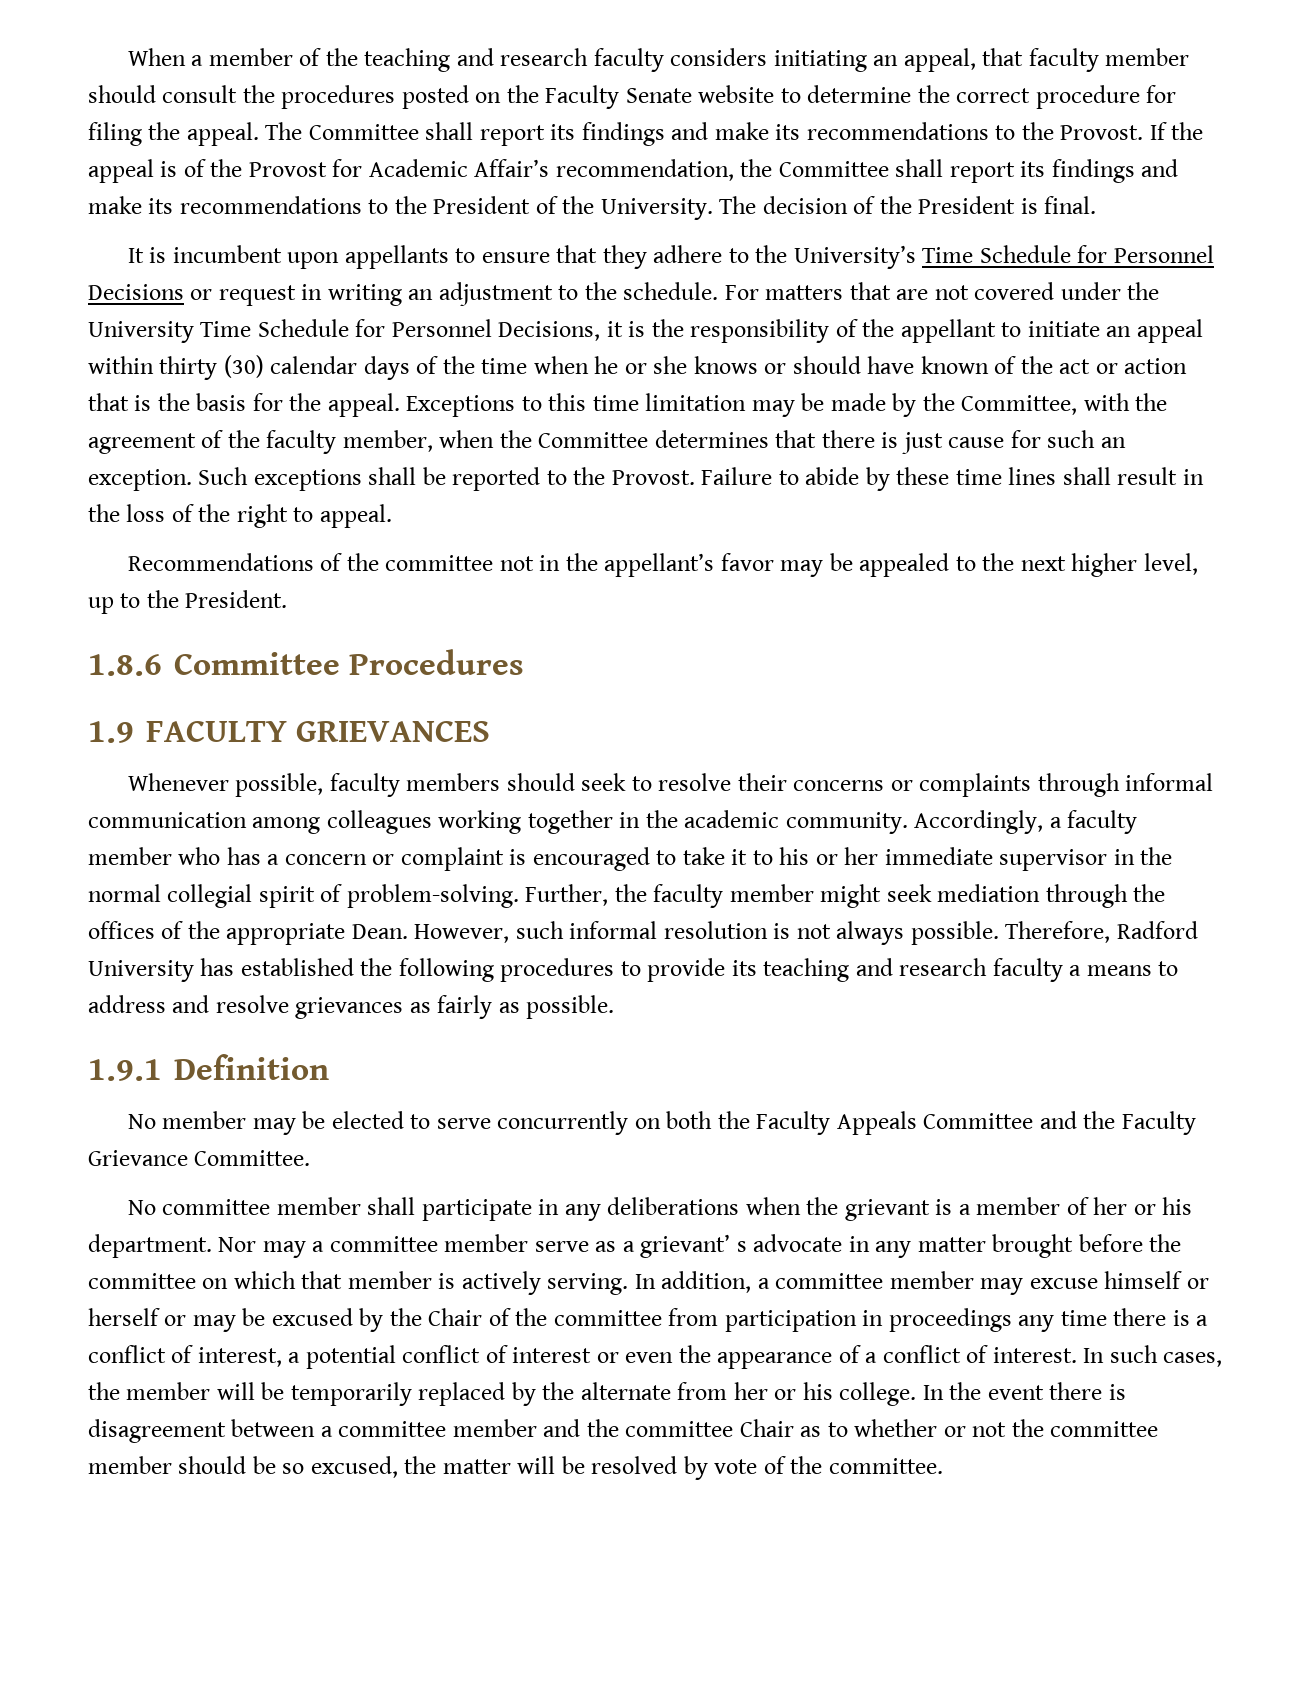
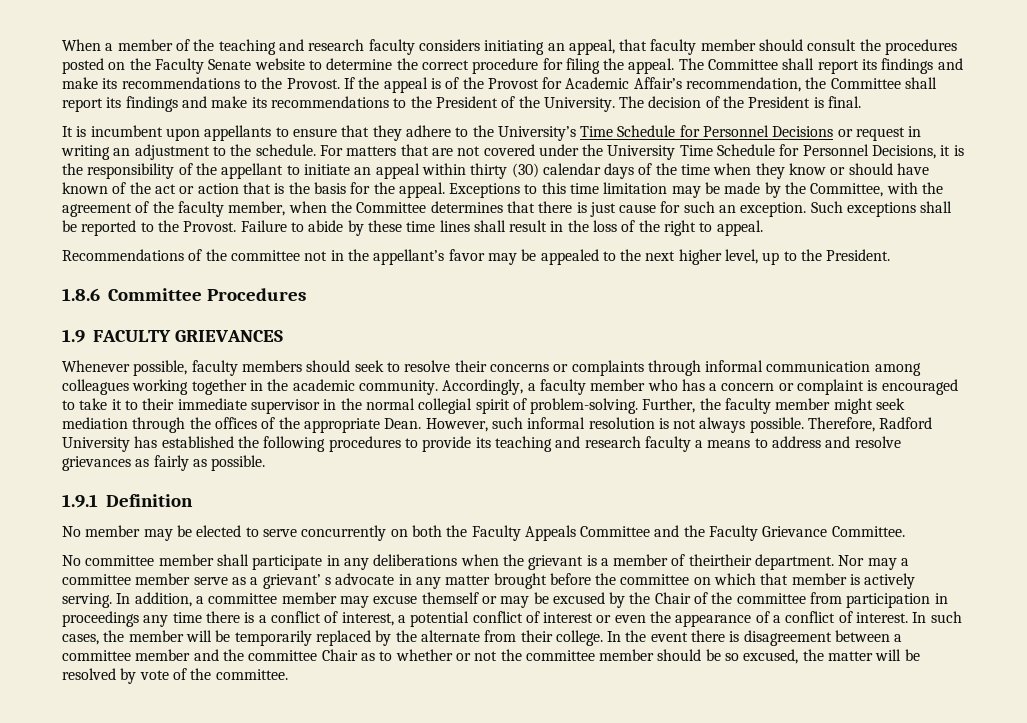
[594,356,758,374] he or she knows -> [755,163,827,179] they know
[779,847,879,865] his or her -> [142,398,175,410] their
[1093,1197,1193,1215] her or his -> [688,554,752,566] theirtheir
[1104,1271,1209,1289] [88,1308,160,1326] himself or herself -> [421,592,479,604] themself
[733,1382,833,1400] her or his -> [520,630,553,642] their

